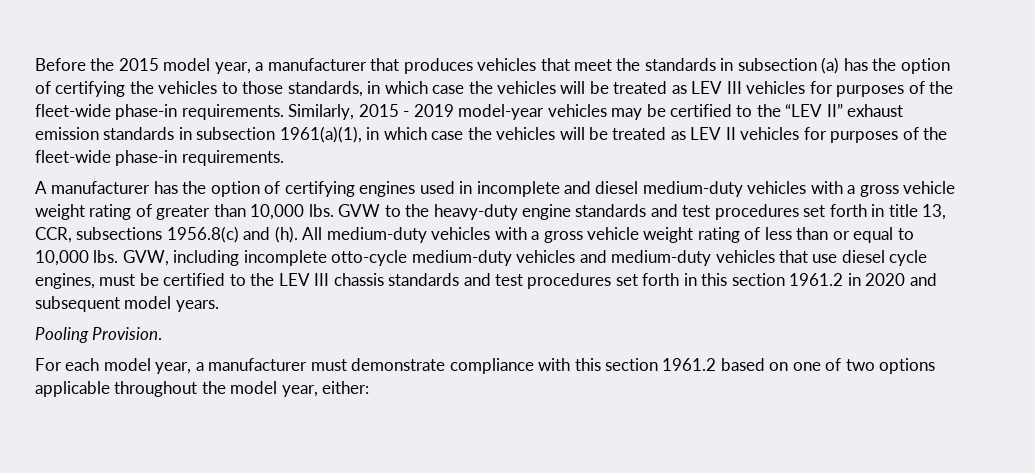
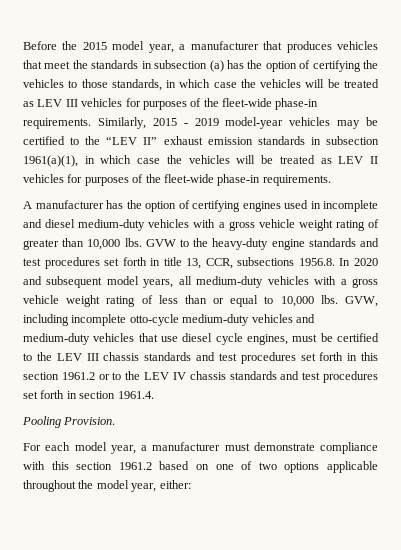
[166,226,323,243] 1956.8(c) and (h). All -> [298,258,378,266] [23,276,192,288] 1956.8. In 2020 and subsequent model years, all
[847,273,937,286] [35,296,219,312] in 2020 and subsequent model years. -> [98,371,378,383] [23,390,154,399] or to the LEV IV chassis standards and test procedures set forth in section 1961.4.

